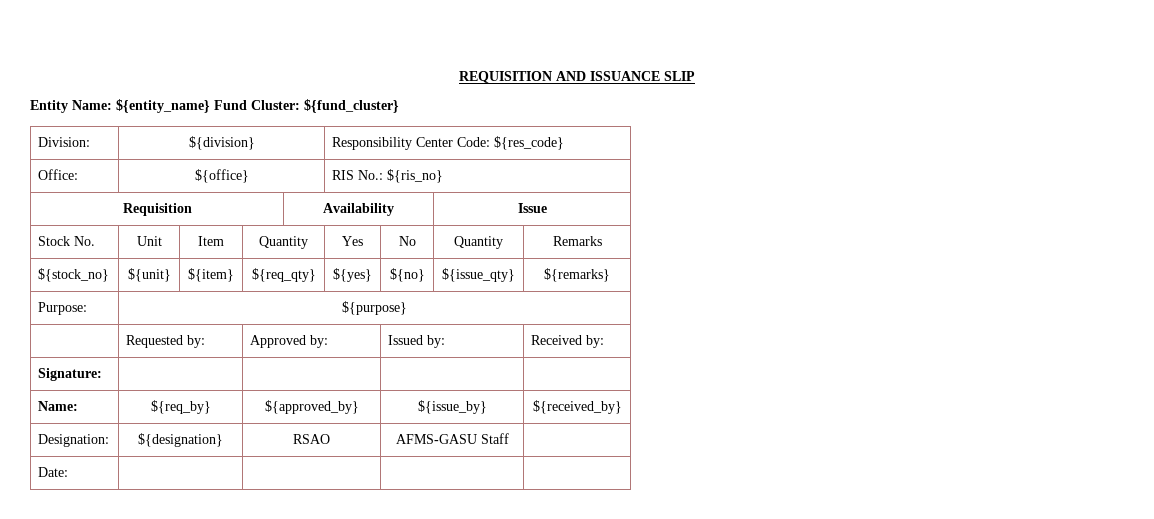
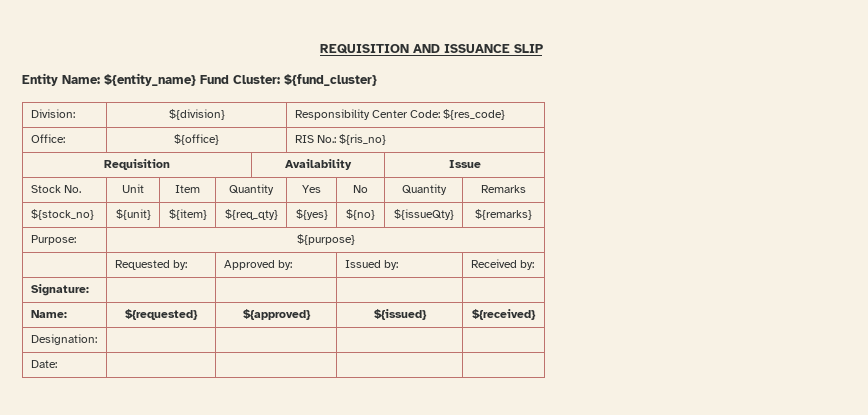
[442,268,515,282] ${issue_qty} -> [393,209,454,220] ${issueQty}
[150,400,211,414] [264,400,359,414] [417,400,487,414] [532,400,622,414] [38,434,110,447] [138,433,223,447] [293,434,330,444] [395,433,509,444] ${req_by} | ${approved_by} | ${issue_by} | ${received_by} // Designation: | ${designation} | RSAO | AFMS-GASU Staff -> [125,309,198,320] [242,309,311,320] [373,309,427,320] [472,309,536,320] [30,334,97,345] ${requested} | ${approved} | ${issued} | ${received} // Designation: | | |

